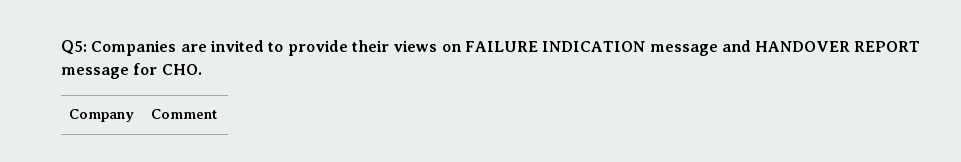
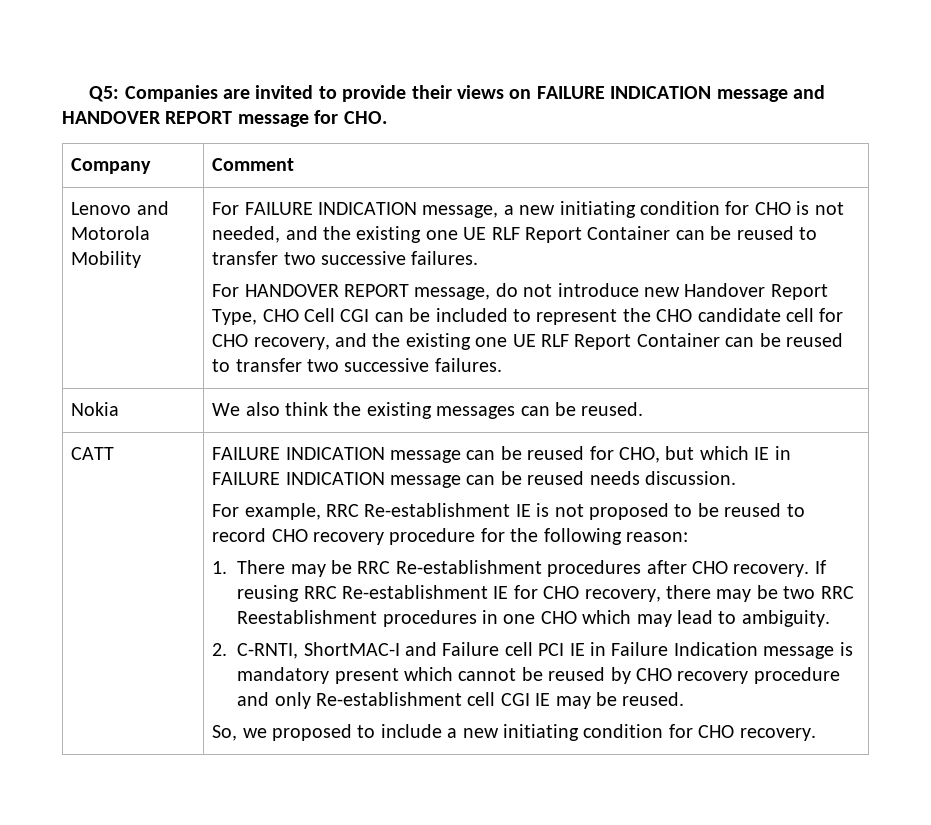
(218, 114) none -> [71,201,169,215] [71,226,151,240] [71,251,142,268] [212,201,844,218] [212,226,818,243] [212,251,479,265] [212,283,828,300] [212,308,844,325] [212,333,844,350] [212,358,502,372] [71,402,120,416] [212,402,644,419] [71,447,115,460] [212,446,791,463] [212,471,737,488] [212,503,805,520] [212,528,689,545] [212,560,826,577] [237,585,854,602] [237,610,830,627] [212,642,853,659] [237,667,840,684] [237,692,685,709] [212,724,816,741] // Lenovo and Motorola Mobility | For FAILURE INDICATION message, a new initiating condition for CHO is not needed, and the existing one UE RLF Report Container can be reused to transfer two successive failures. // For HANDOVER REPORT message, do not introduce new Handover Report Type, CHO Cell CGI can be included to represent the CHO candidate cell for CHO recovery, and the existing one UE RLF Report Container can be reused to transfer two successive failures. // Nokia | We also think the existing messages can be reused. // CATT | FAILURE INDICATION message can be reused for CHO, but which IE in FAILURE INDICATION message can be reused needs discussion. // For example, RRC Re-establishment IE is not proposed to be reused to record CHO recovery procedure for the following reason: // 1. There may be RRC Re-establishment procedures after CHO recovery. If reusing RRC Re-establishment IE for CHO recovery, there may be two RRC Reestablishment procedures in one CHO which may lead to ambiguity. // 2. C-RNTI, ShortMAC-I and Failure cell PCI IE in Failure Indication message is mandatory present which cannot be reused by CHO recovery procedure and only Re-establishment cell CGI IE may be reused. // So, we proposed to include a new initiating condition for CHO recovery.

